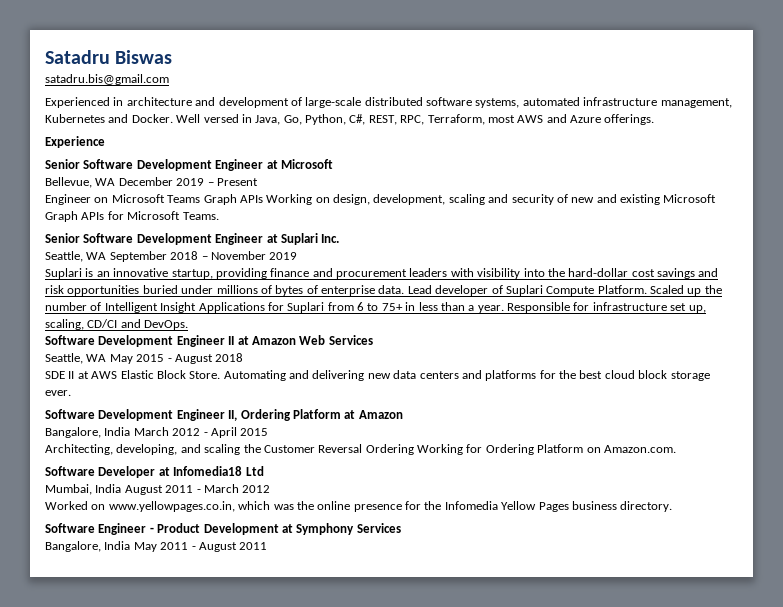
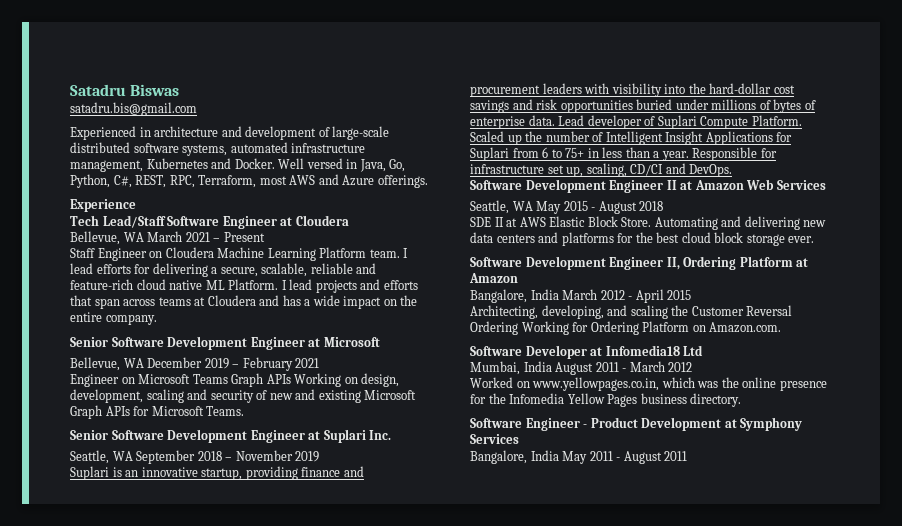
(105, 142) none -> [70,215,349,229] [70,231,265,245] [70,247,409,261] [70,263,377,277] [70,279,418,293] [70,295,418,309] [70,312,157,325] // Tech Lead/Staff Software Engineer at Cloudera // Bellevue, WA March 2021 – Present // Staff Engineer on Cloudera Machine Learning Platform team. I lead efforts for delivering a secure, scalable, reliable and feature-rich cloud native ML Platform. I lead projects and efforts that span across teams at Cloudera and has a wide impact on the entire company.
[216,178,258,186] Present -> [242,357,320,371] February 2021

